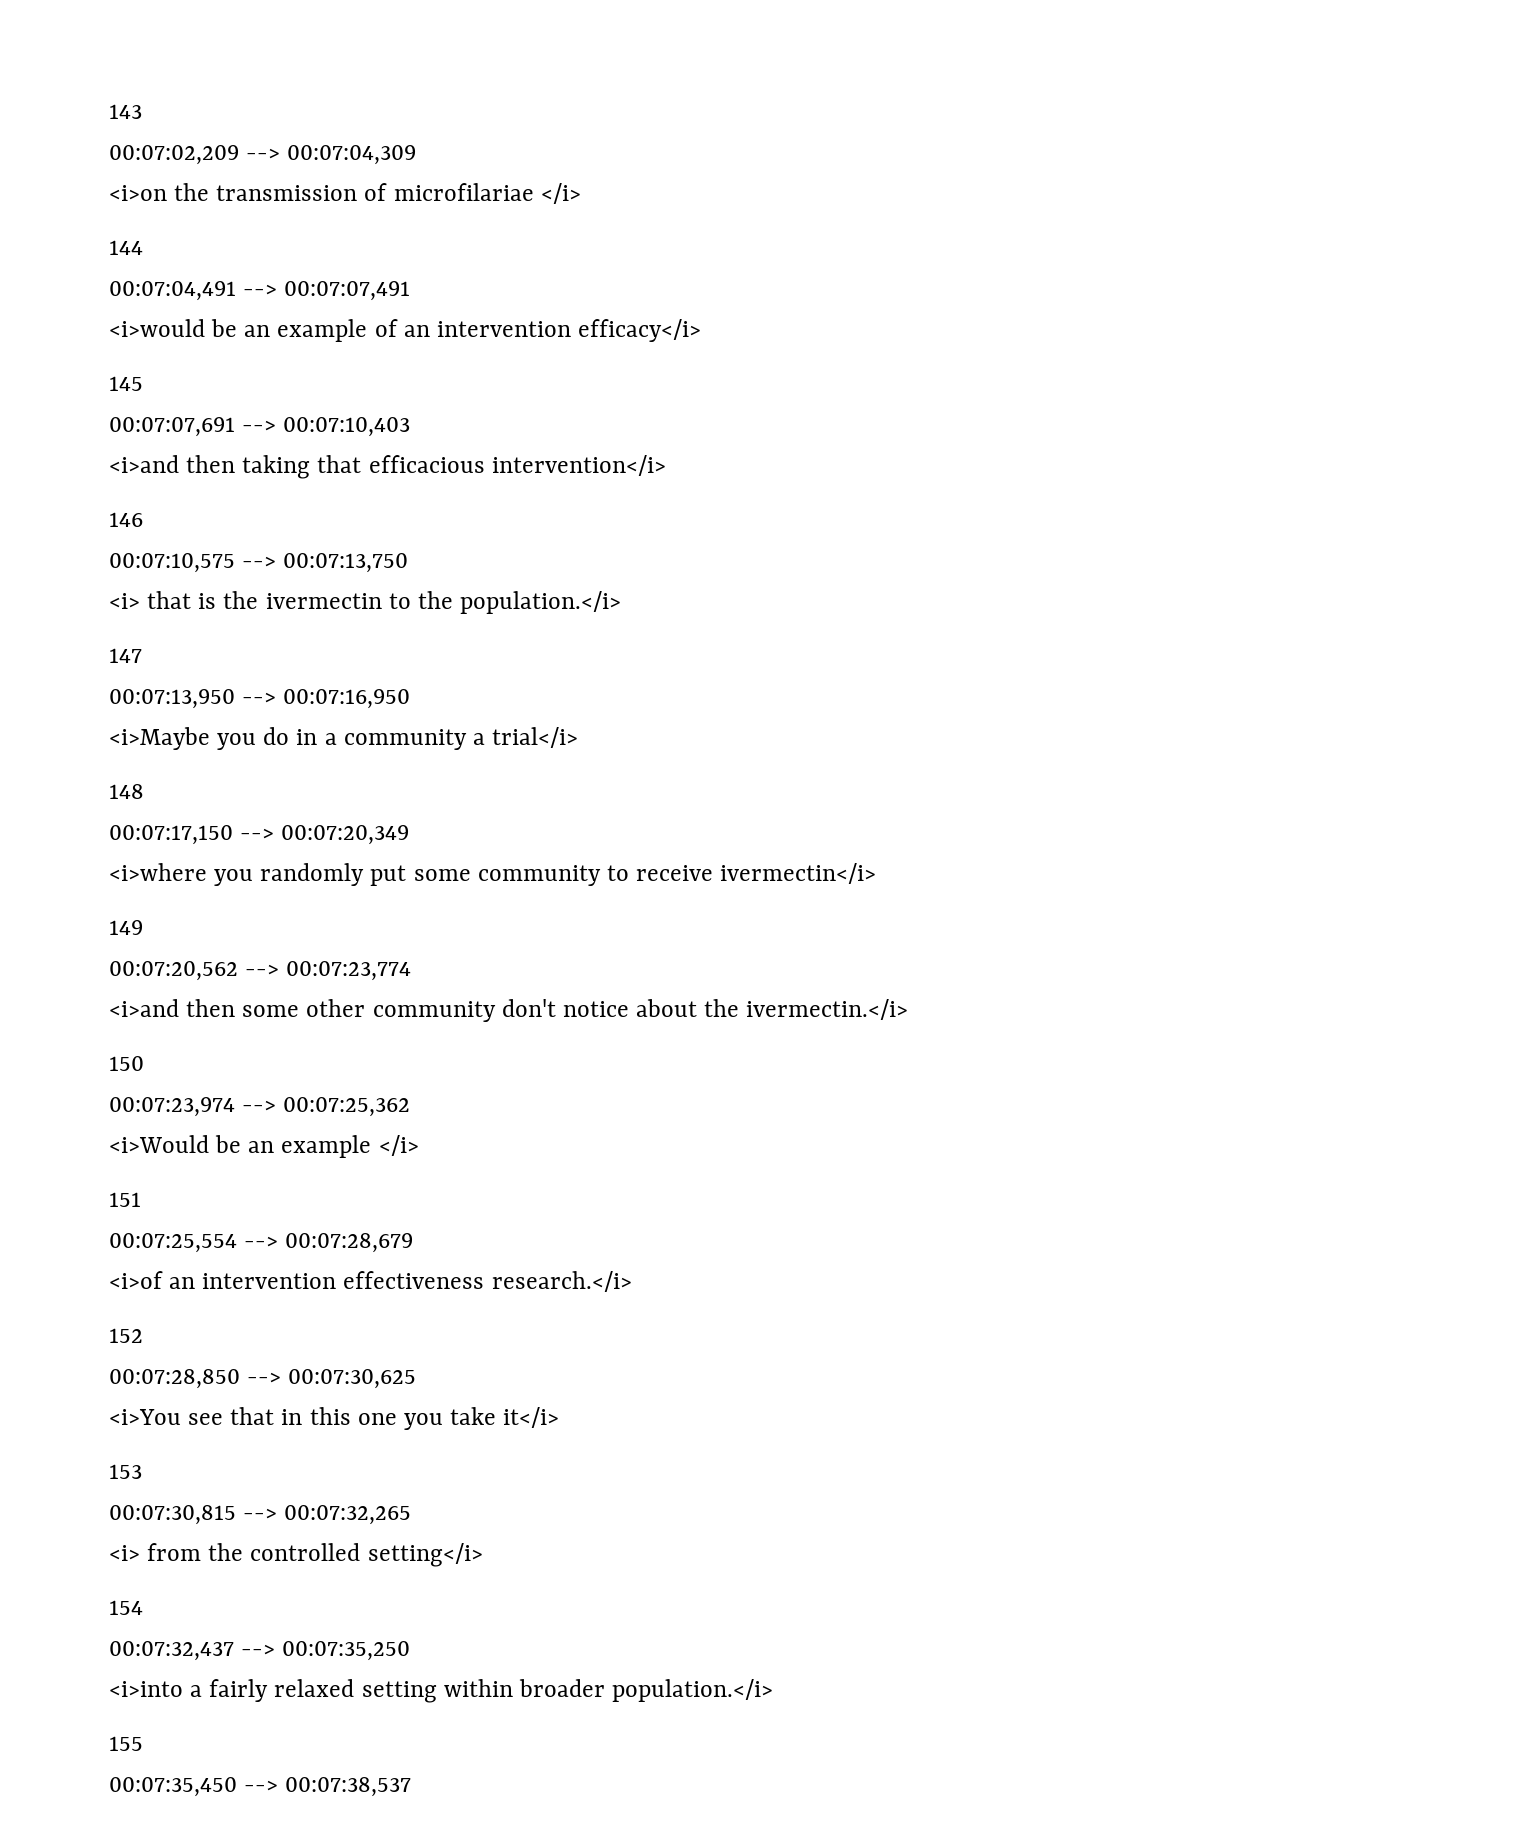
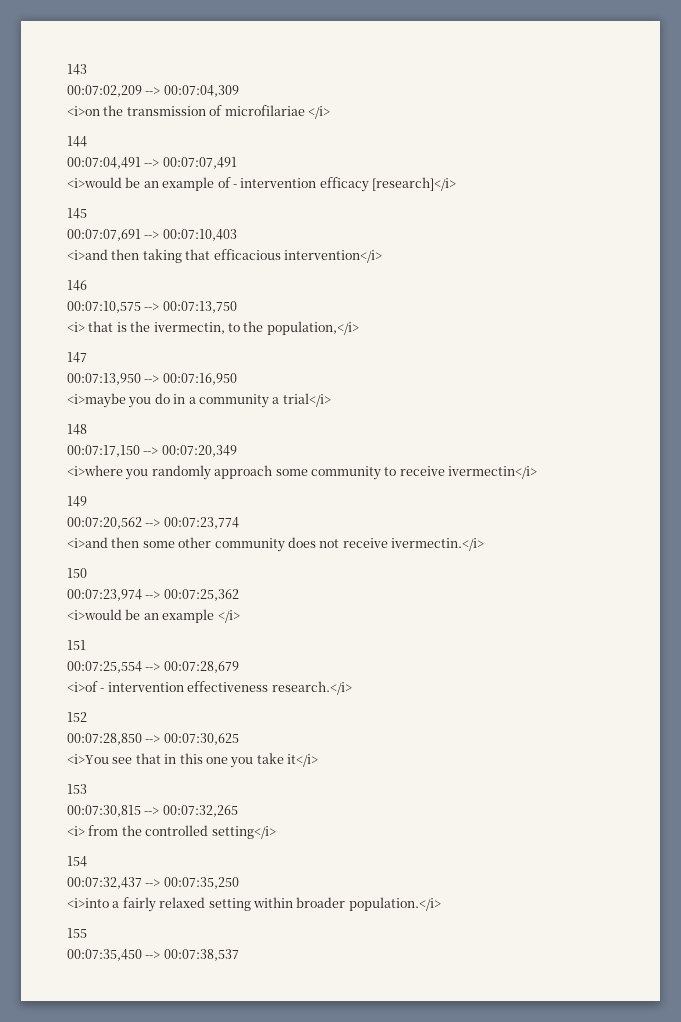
[403,319,702,342] an intervention efficacy</i> -> [232,177,456,192] - intervention efficacy [research]</i>
[265,593,382,609] ivermectin -> [153,322,225,334] ivermectin,
[460,591,622,614] population.</i> -> [266,321,359,335] population,</i>
[109,727,210,750] <i>Maybe -> [67,393,126,408] <i>maybe
[370,865,407,886] put -> [214,465,273,479] approach
[501,999,740,1017] don't notice about the -> [287,537,388,548] does not receive
[109,1135,209,1153] <i>Would -> [67,609,122,620] <i>would
[169,1277,196,1289] an -> [100,688,105,692] -

